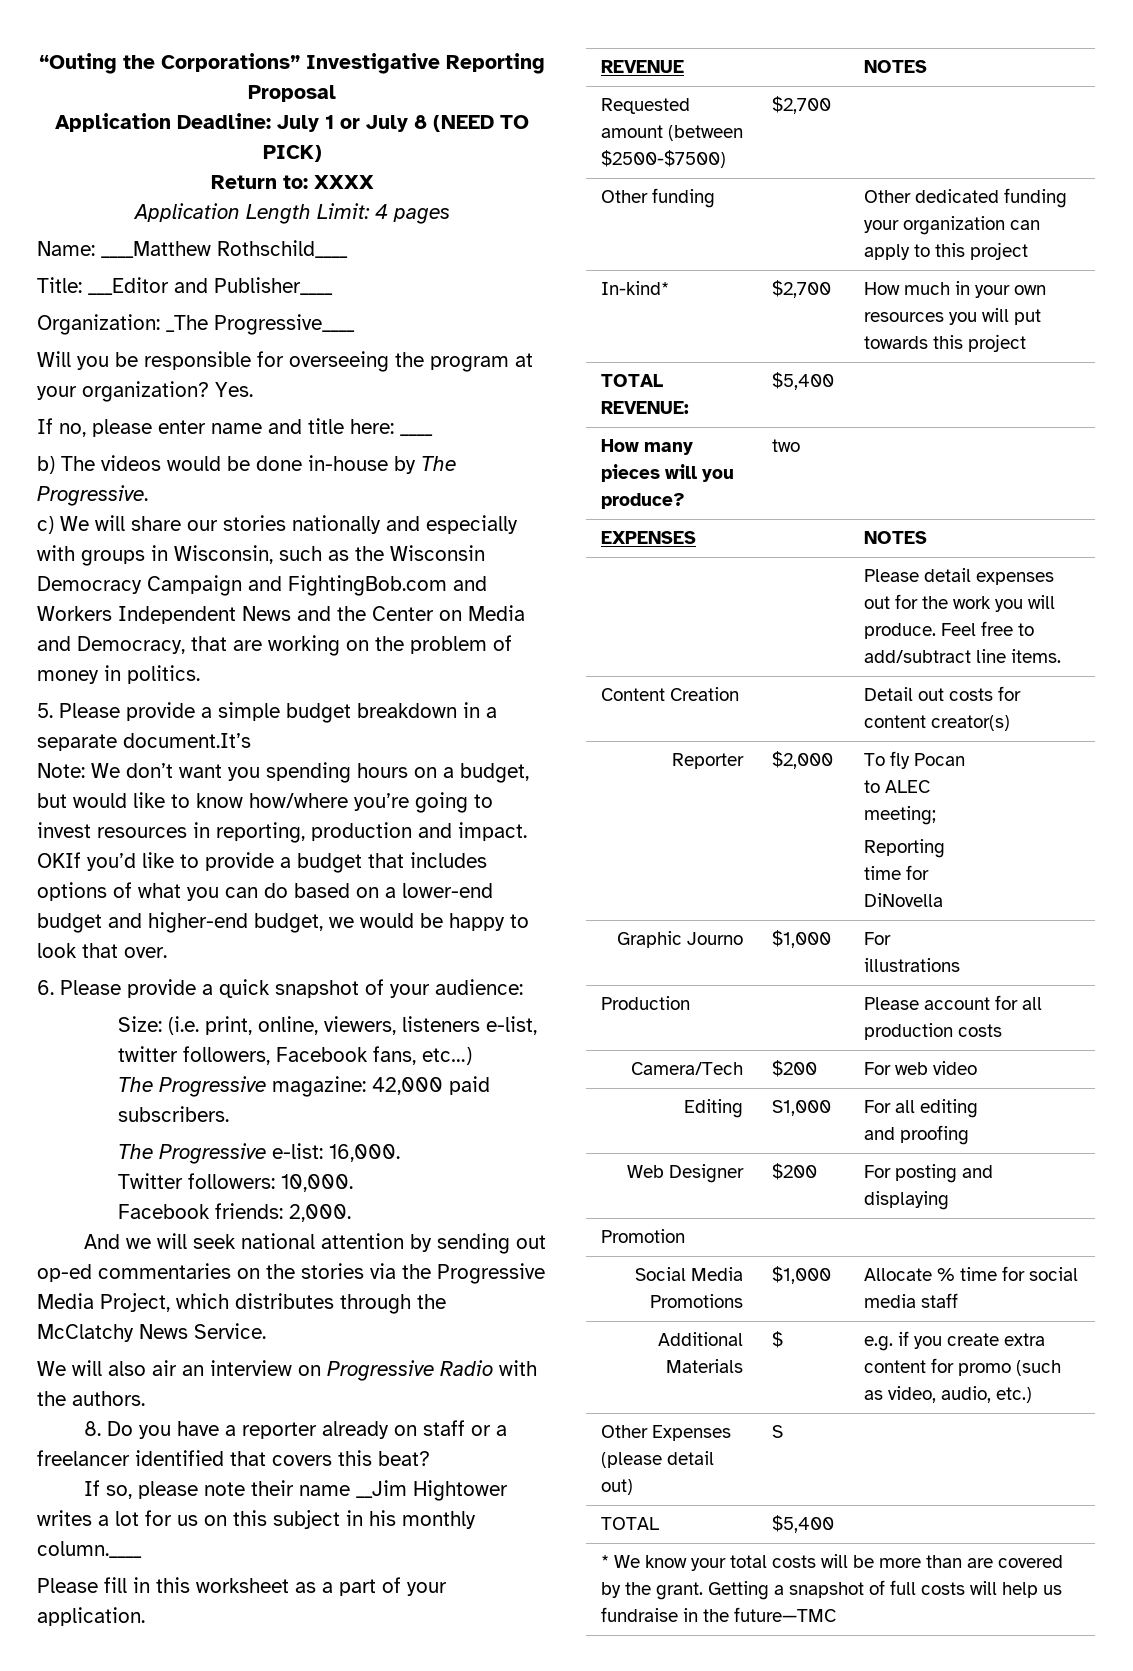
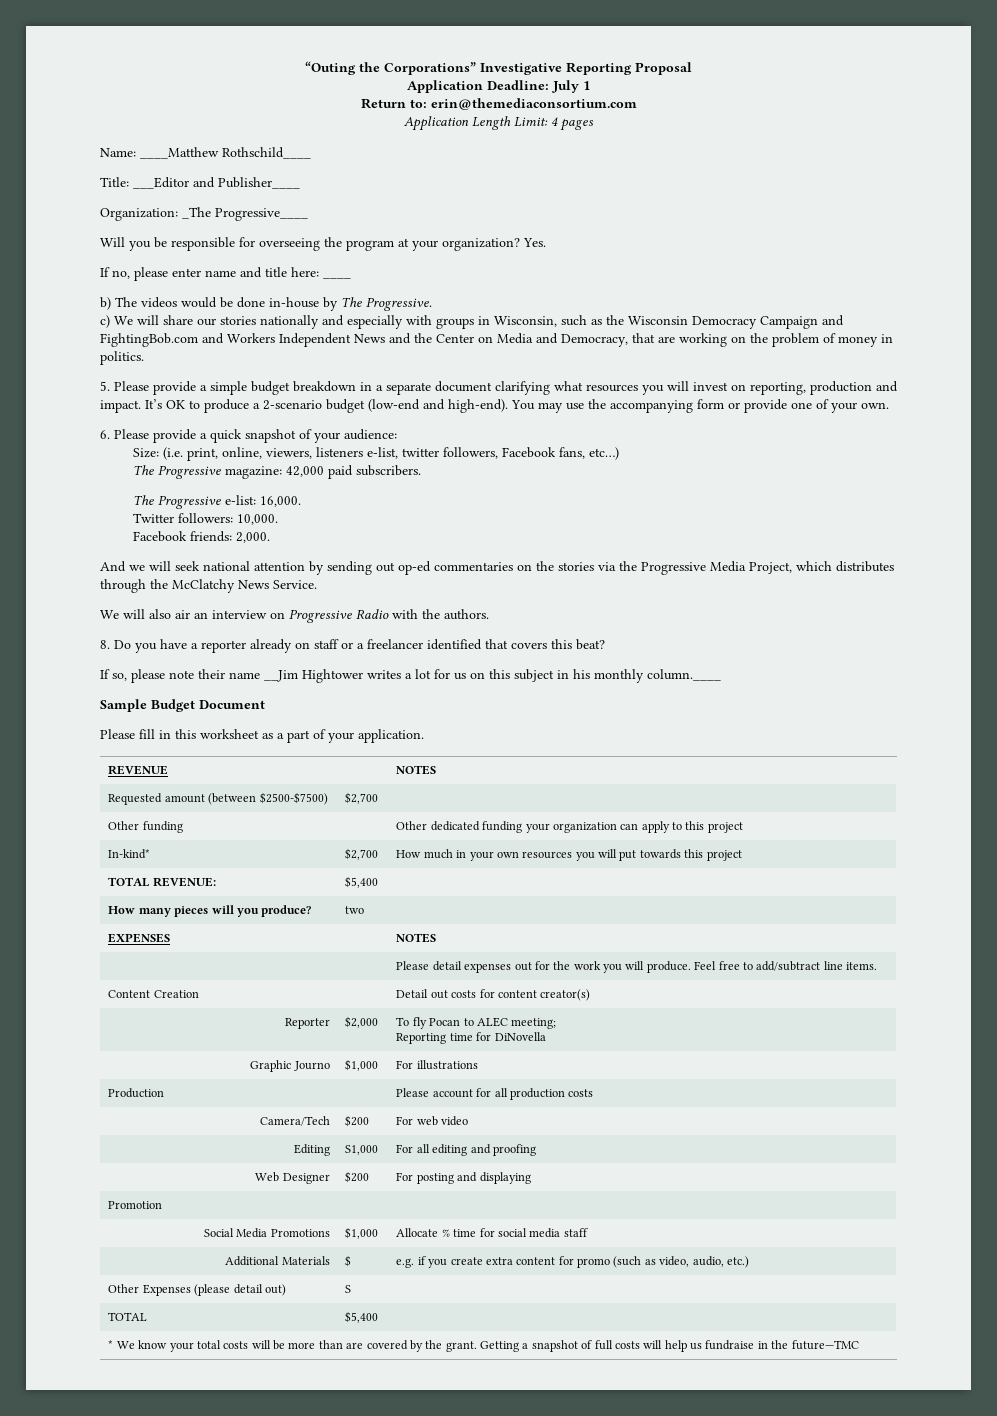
[340,115,529,132] [262,145,322,162] or July 8 (NEED TO PICK) -> (590, 85) none
[313,175,374,189] XXXX -> [430,98,637,110] erin@themediaconsortium.com
[123,733,251,748] [37,762,529,783] [37,792,493,813] [37,822,527,843] [37,852,487,873] [37,882,493,901] [37,912,529,933] [37,943,167,958] document.It’s // Note: We don’t want you spending hours on a budget, but would like to know how/where you’re going to invest resources in reporting, production and impact. OKIf you’d like to provide a budget that includes options of what you can do based on a lower-end budget and higher-end budget, we would be happy to look that over. -> [435,381,898,395] [100,399,889,413] document clarifying what resources you will invest on reporting, production and impact. It’s OK to produce a 2-scenario budget (low-end and high-end). You may use the accompanying form or provide one of your own.
(142, 1549) none -> [100,699,265,712] // Sample Budget Document

